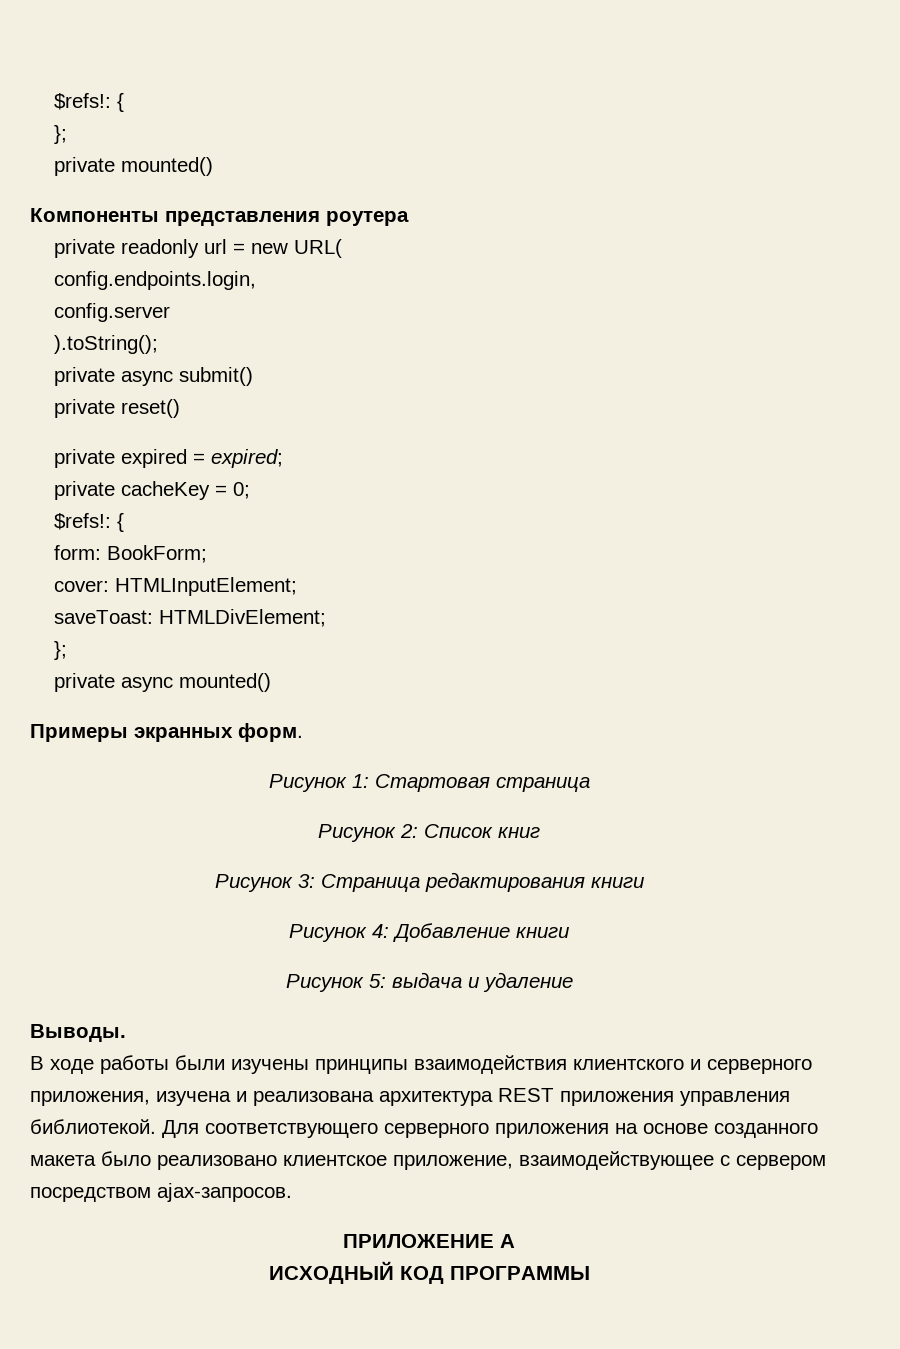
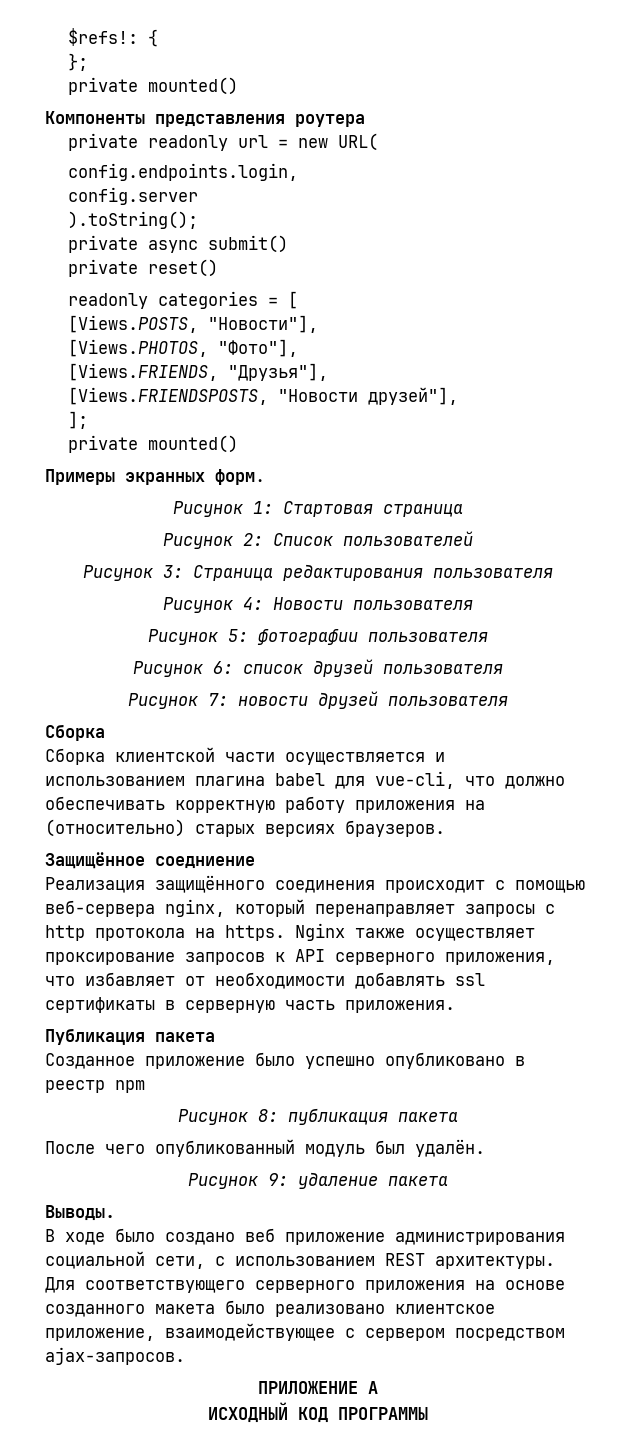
[53,449,283,468] [53,481,250,500] [53,513,124,532] [53,545,207,563] [53,577,297,596] [53,609,326,627] [53,641,67,660] [53,673,173,692] private expired = expired; // private cacheKey = 0; // $refs!: { // form: BookForm; // cover: HTMLInputElement; // saveToast: HTMLDivElement; // }; // private async -> [67,291,298,309] [67,315,318,333] [67,339,298,357] [67,363,328,381] [67,387,458,405] [67,411,88,429] [67,435,138,453] readonly categories = [ // [Views.POSTS, "Новости"], // [Views.PHOTOS, "Фото"], // [Views.FRIENDS, "Друзья"], // [Views.FRIENDSPOSTS, "Новости друзей"], // ]; // private
[498,827,540,838] книг -> [342,531,473,546] пользователей
[590,877,644,888] книги -> [432,568,553,578] пользователя
[393,923,569,942] Добавление книги -> [272,597,473,610] Новости пользователя
[391,972,479,988] выдача и -> [256,629,488,645] [132,659,503,677] [127,691,508,709] [45,725,105,741] [45,747,445,765] [45,771,565,789] [45,796,485,813] [45,819,445,837] [45,852,255,869] [45,875,585,893] [45,899,555,917] [45,923,535,941] [45,949,555,965] [45,972,485,989] [45,997,455,1013] [45,1029,215,1045] [45,1052,525,1069] [45,1080,145,1093] [177,1108,458,1125] [45,1139,485,1157] [187,1173,288,1189] фотографии пользователя // Рисунок 6: список друзей пользователя // Рисунок 7: новости друзей пользователя // Сборка // Сборка клиентской части осуществляется и использованием плагина babel для vue-cli, что должно обеспечивать корректную работу приложения на (относительно) старых версиях браузеров. // Защищённое соедниение // Реализация защищённого соединения происходит с помощью веб-сервера nginx, который перенаправляет запросы с http протокола на https. Nginx также осуществляет проксирование запросов к API серверного приложения, что избавляет от необходимости добавлять ssl сертификаты в серверную часть приложения. // Публикация пакета // Созданное приложение было успешно опубликовано в реестр npm // Рисунок 8: публикация пакета // После чего опубликованный модуль был удалён. // Рисунок 9:
(573, 982) none -> [387,1176,448,1186] пакета
[100,1055,812,1074] [30,1088,790,1106] [30,1119,156,1134] работы были изучены принципы взаимодействия клиентского и серверного приложения, изучена и реализована архитектура REST приложения управления библиотекой. -> [115,1228,565,1245] [45,1251,555,1269] было создано веб приложение администрирования социальной сети, с использованием REST архитектуры.

